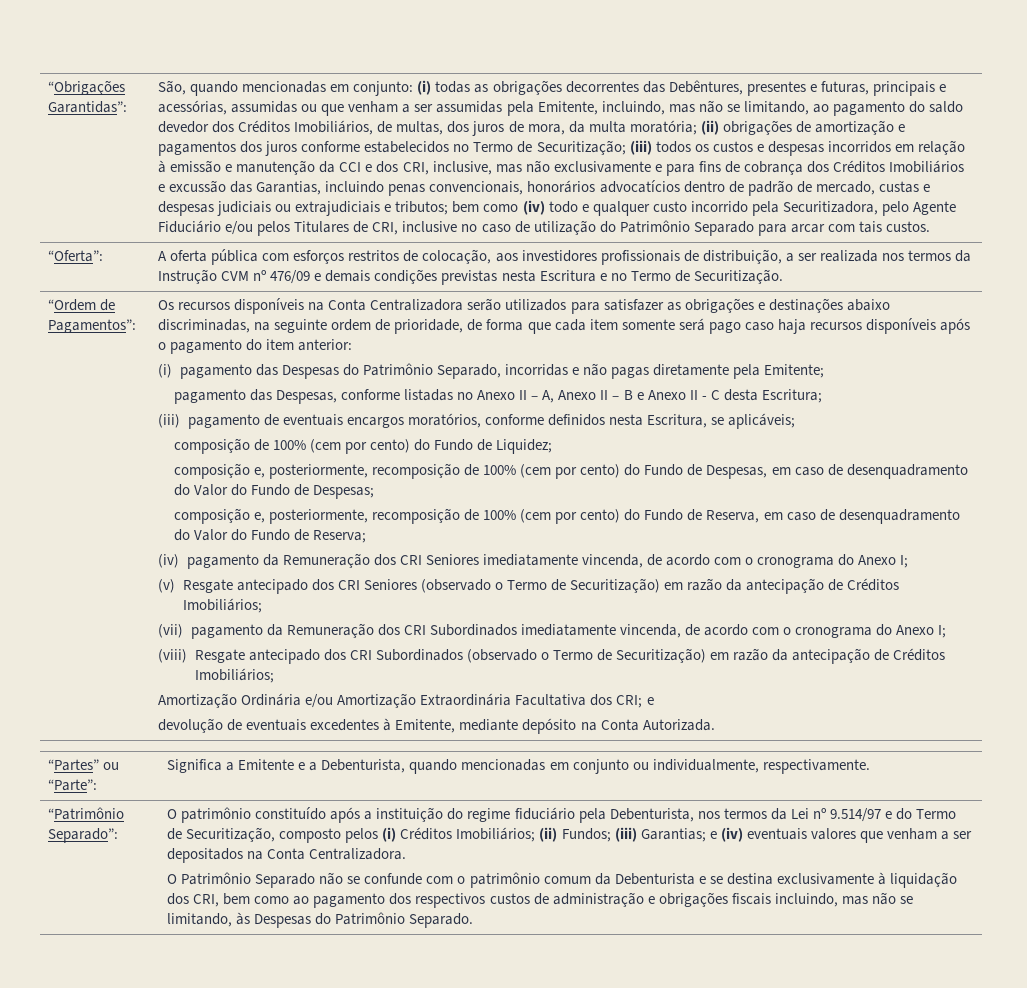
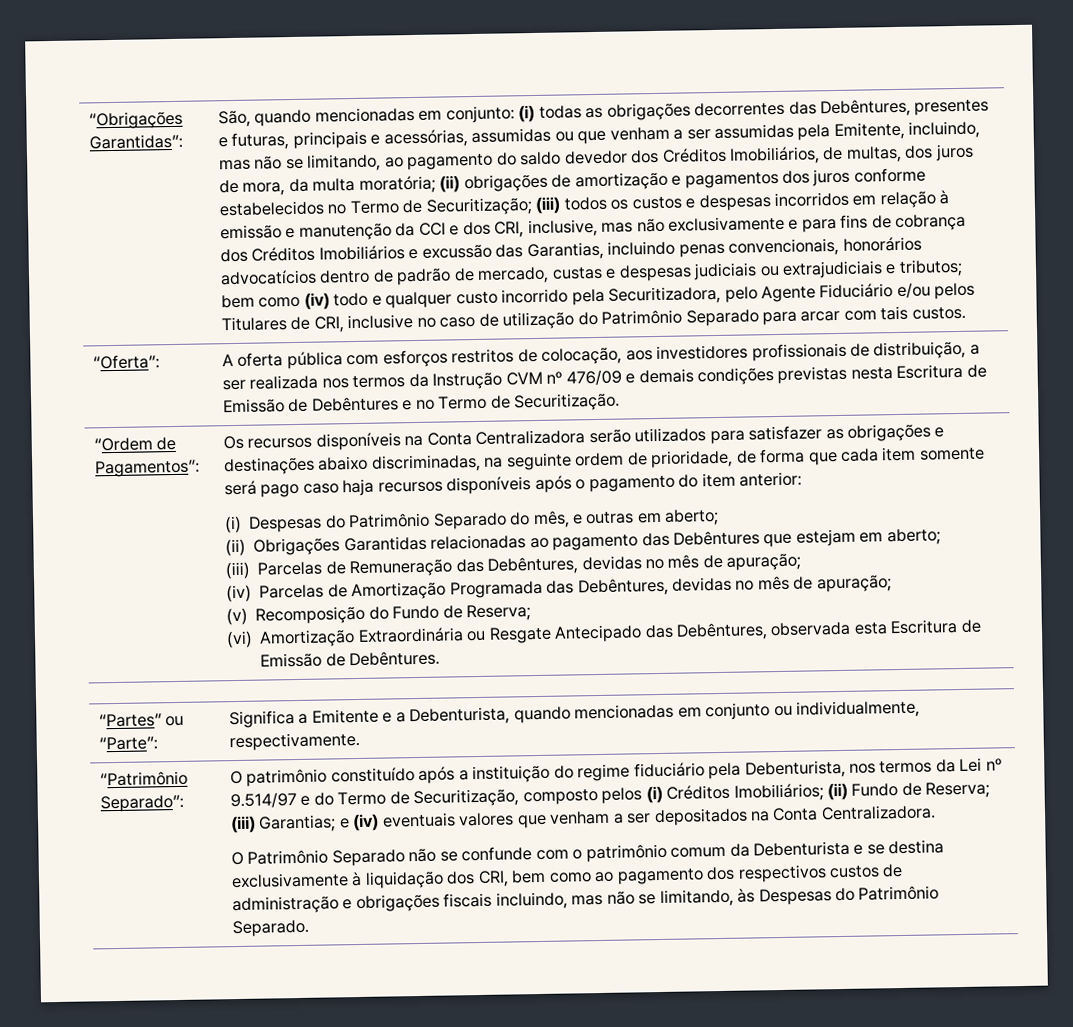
(596, 276) none -> [966,364,987,378] [223,396,399,414] de Emissão de Debêntures
[179,363,825,379] [173,389,822,404] [158,413,796,429] [173,438,553,454] [173,463,968,479] [173,484,375,499] [173,508,960,524] [173,529,367,543] [158,553,909,569] [158,578,900,594] [182,598,262,613] [158,623,947,639] [158,648,946,664] [194,668,274,683] [158,693,654,708] [158,718,715,734] pagamento das Despesas do Patrimônio Separado, incorridas e não pagas diretamente pela Emitente; // pagamento das Despesas, conforme listadas no Anexo II – A, Anexo II – B e Anexo II - C desta Escritura; // (iii) pagamento de eventuais encargos moratórios, conforme definidos nesta Escritura, se aplicáveis; // composição de 100% (cem por cento) do Fundo de Liquidez; // composição e, posteriormente, recomposição de 100% (cem por cento) do Fundo de Despesas, em caso de desenquadramento do Valor do Fundo de Despesas; // composição e, posteriormente, recomposição de 100% (cem por cento) do Fundo de Reserva, em caso de desenquadramento do Valor do Fundo de Reserva; // (iv) pagamento da Remuneração dos CRI Seniores imediatamente vincenda, de acordo com o cronograma do Anexo I; // (v) Resgate antecipado dos CRI Seniores (observado o Termo de Securitização) em razão da antecipação de Créditos Imobiliários; // (vii) pagamento da Remuneração dos CRI Subordinados imediatamente vincenda, de acordo com o cronograma do Anexo I; // (viii) Resgate antecipado dos CRI Subordinados (observado o Termo de Securitização) em razão da antecipação de Créditos Imobiliários; // Amortização Ordinária e/ou Amortização Extraordinária Facultativa dos CRI; e // devolução de eventuais excedentes à Emitente, mediante depósito na Conta Autorizada. -> [249,508,720,533] [225,528,941,557] [225,553,802,580] [226,575,892,603] [226,604,532,626] [226,619,982,649] [260,650,441,668] Despesas do Patrimônio Separado do mês, e outras em aberto; // (ii) Obrigações Garantidas relacionadas ao pagamento das Debêntures que estejam em aberto; // (iii) Parcelas de Remuneração das Debêntures, devidas no mês de apuração; // (iv) Parcelas de Amortização Programada das Debêntures, devidas no mês de apuração; // (v) Recomposição do Fundo de Reserva; // (vi) Amortização Extraordinária ou Resgate Antecipado das Debêntures, observada esta Escritura de Emissão de Debêntures.
[561,828,611,842] Fundos; -> [851,781,991,799] Fundo de Reserva;

